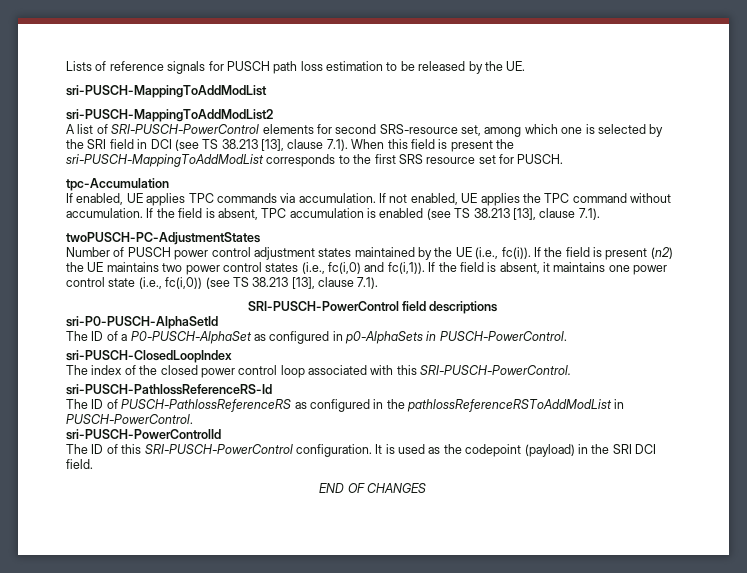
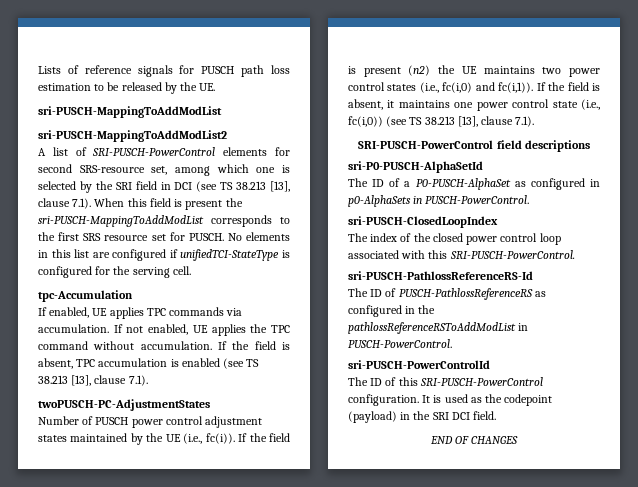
(564, 159) none -> [227,232,290,241] [38,249,290,261] [38,266,191,278] No elements in this list are configured if unifiedTCI-StateType is configured for the serving cell.

